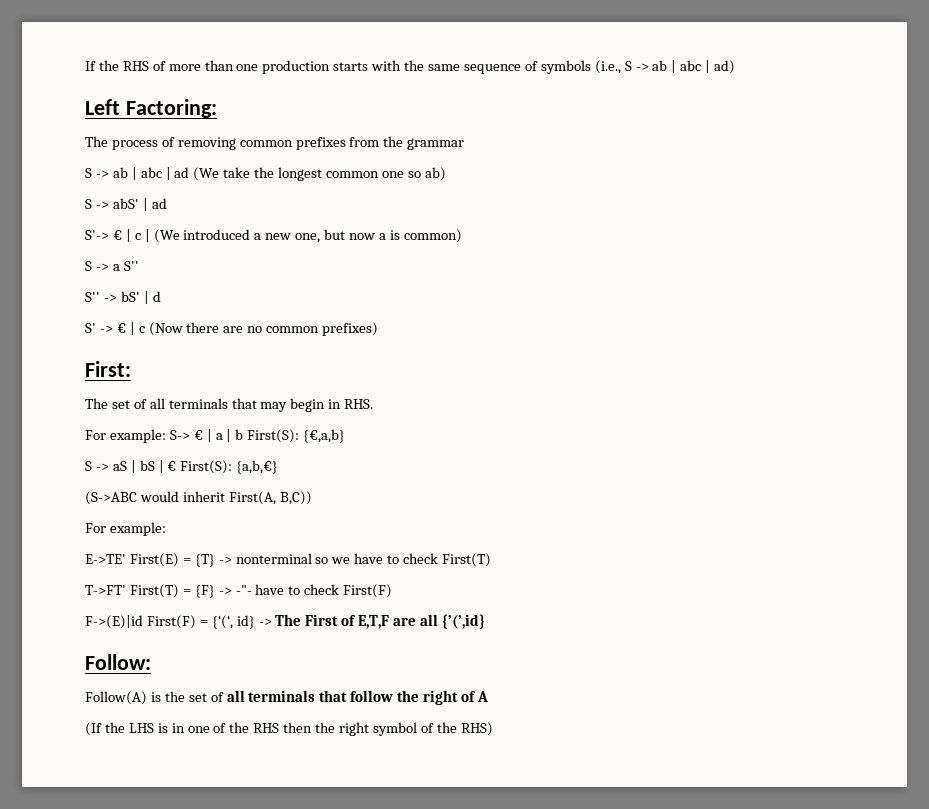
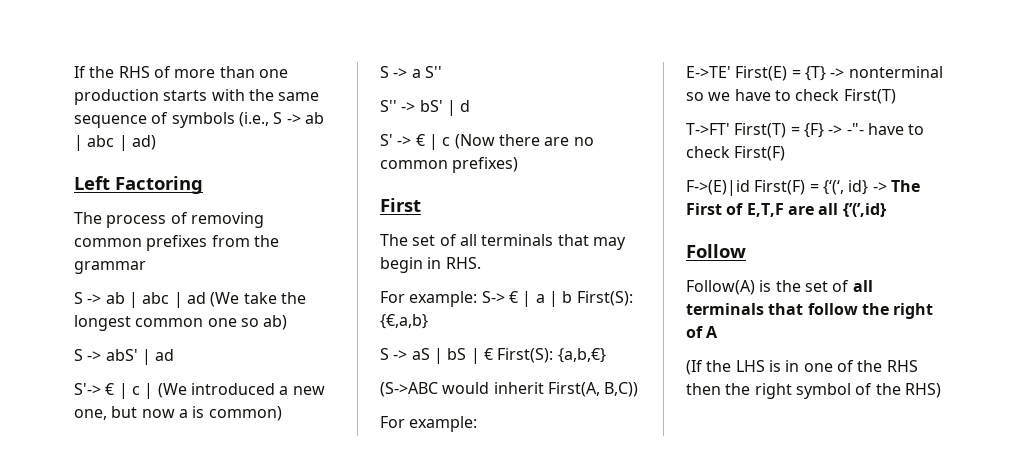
[125,99,217,118] Factoring: -> [115,176,203,194] Factoring
[85,361,131,377] First: -> [380,198,421,212] First
[85,654,151,670] Follow: -> [686,244,746,258] Follow

